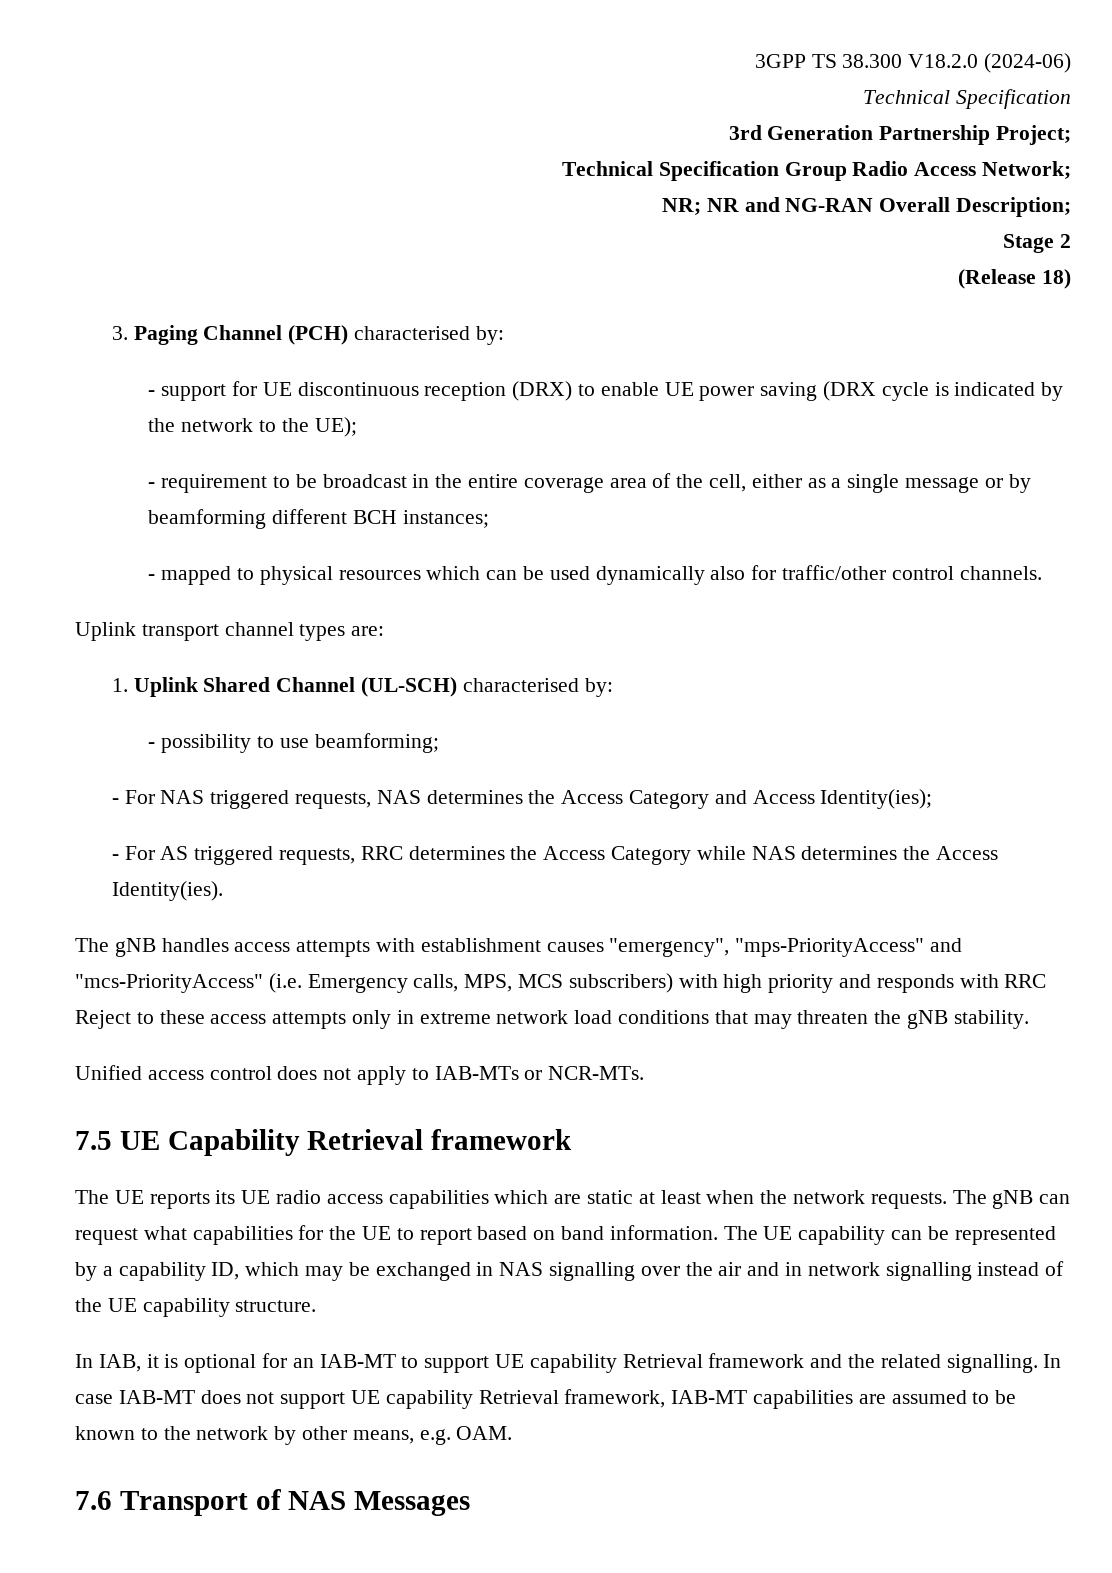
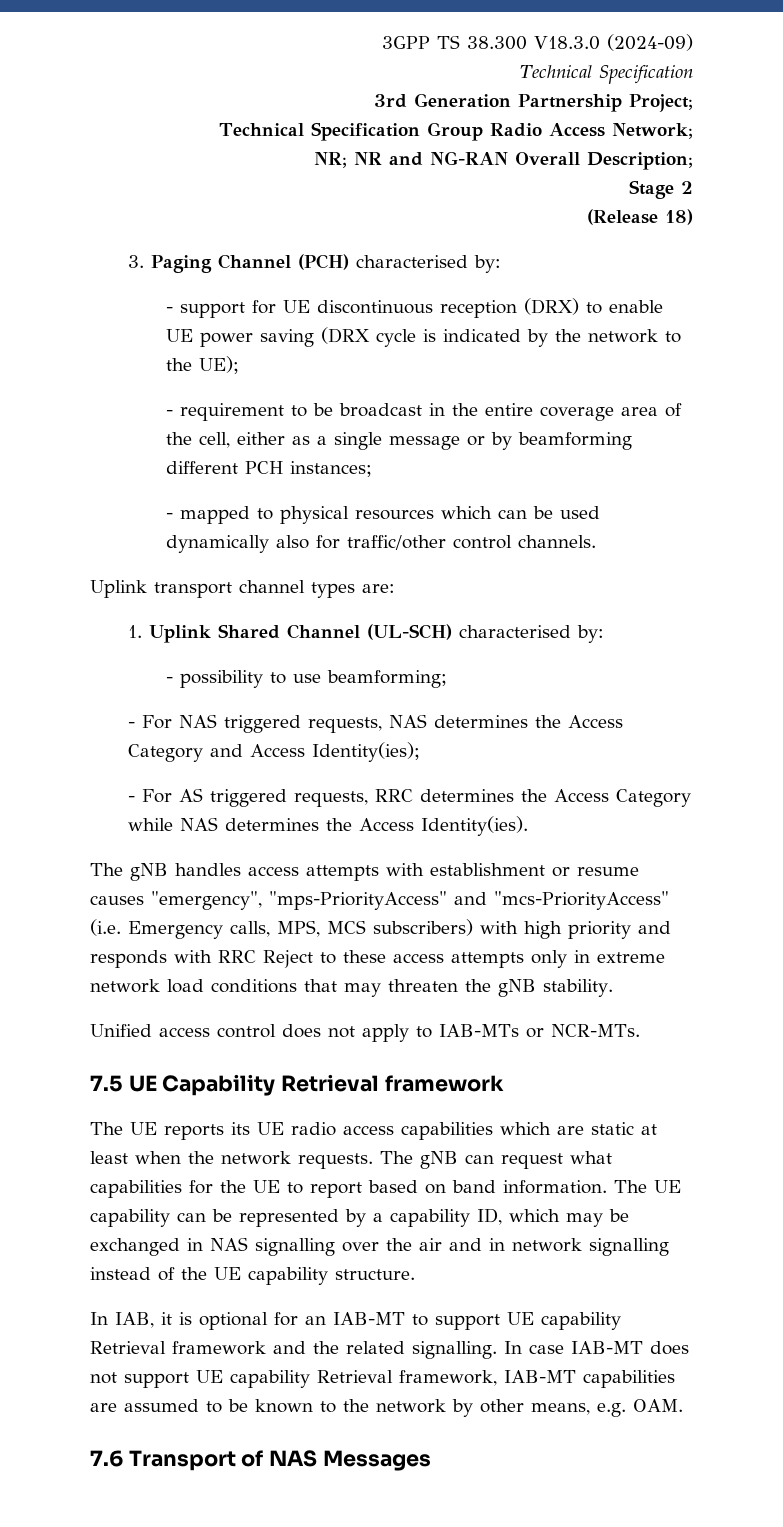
[908,53,1071,73] V18.2.0 (2024-06) -> [534,34,693,51] V18.3.0 (2024-09)
[353,510,398,524] BCH -> [244,461,283,474] PCH
(541, 945) none -> [552,867,639,877] or resume

